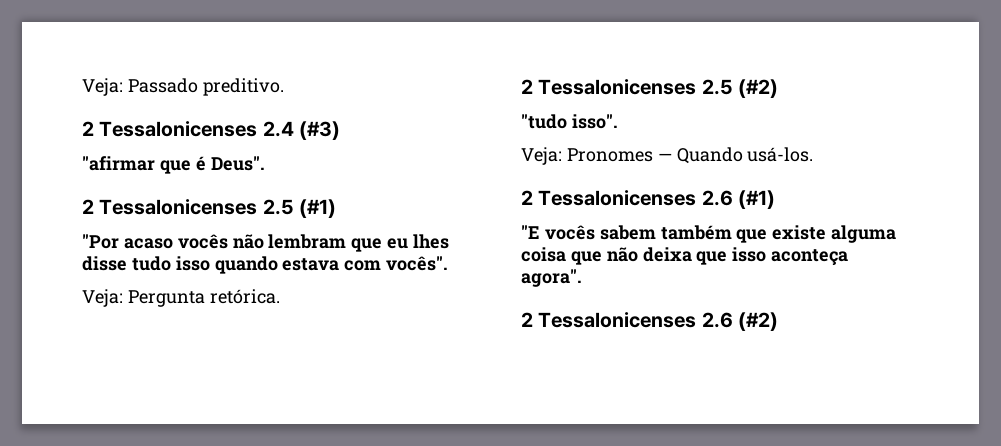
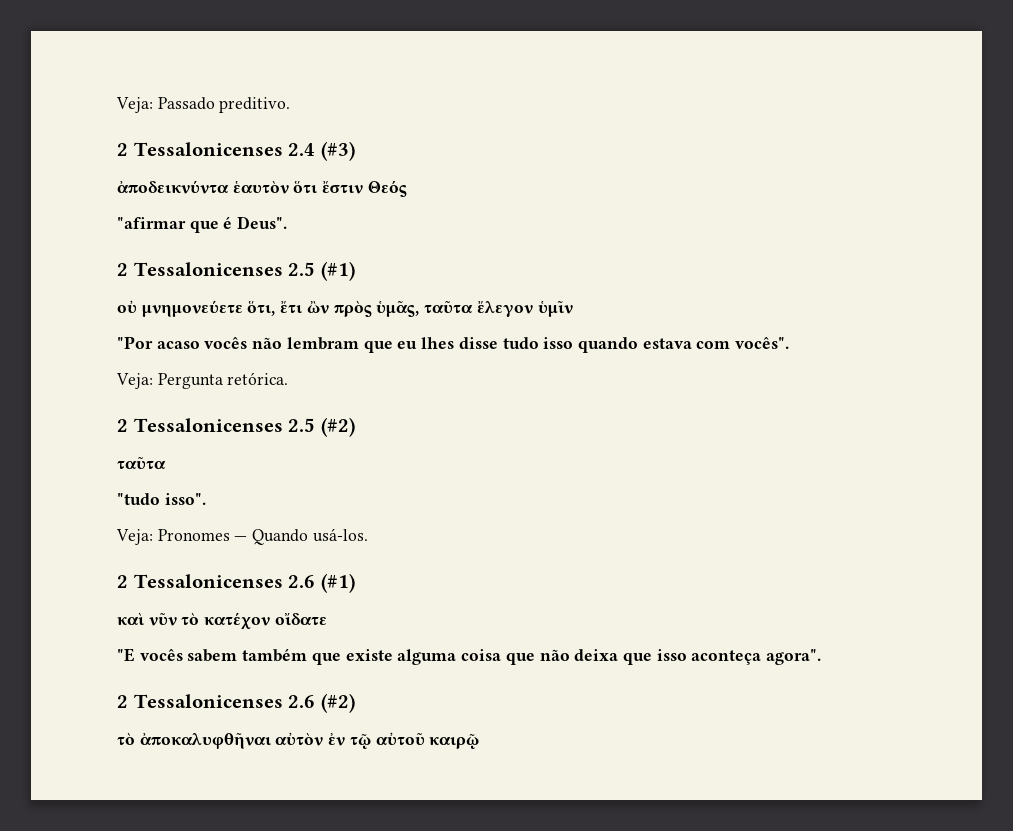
(341, 130) none -> [117,180,407,197] // ἀποδεικνύντα ἑαυτὸν ὅτι ἔστιν Θεός
(337, 208) none -> [117,300,573,317] // οὐ μνημονεύετε ὅτι, ἔτι ὢν πρὸς ὑμᾶς, ταῦτα ἔλεγον ὑμῖν
(779, 88) none -> [117,457,166,469] // ταῦτα
(776, 199) none -> [117,612,327,630] // καὶ νῦν τὸ κατέχον οἴδατε
(779, 321) none -> [117,732,480,749] // τὸ ἀποκαλυφθῆναι αὐτὸν ἐν τῷ αὐτοῦ καιρῷ

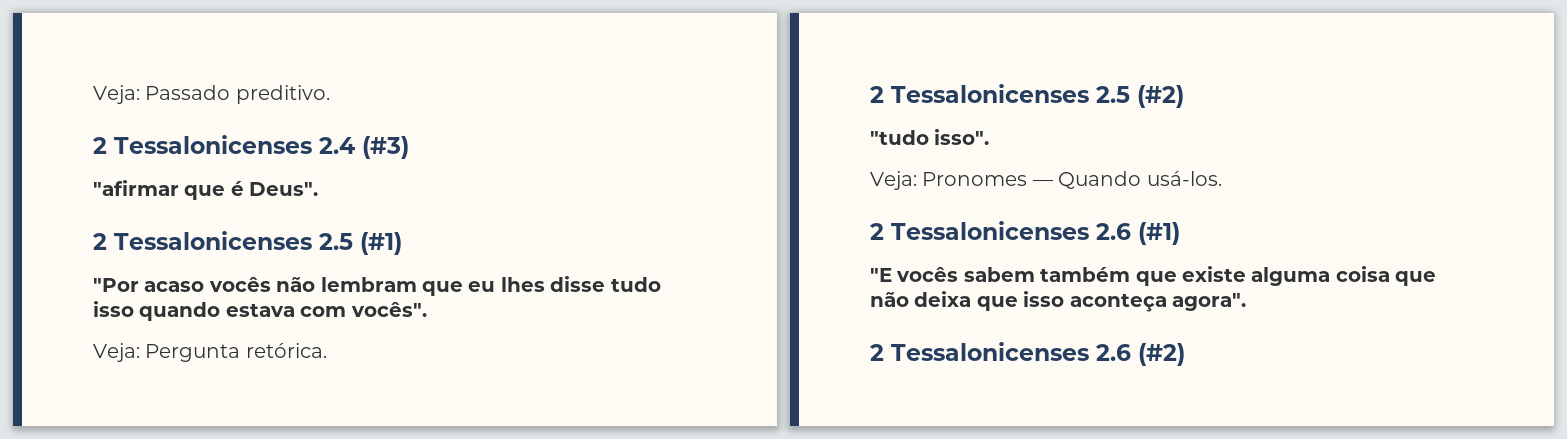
[117,180,407,197] // ἀποδεικνύντα ἑαυτὸν ὅτι ἔστιν Θεός -> (409, 147) none
[117,300,573,317] // οὐ μνημονεύετε ὅτι, ἔτι ὢν πρὸς ὑμᾶς, ταῦτα ἔλεγον ὑμῖν -> (402, 243) none
[117,457,166,469] // ταῦτα -> (1184, 96) none
[117,612,327,630] // καὶ νῦν τὸ κατέχον οἴδατε -> (1180, 233) none
[117,732,480,749] // τὸ ἀποκαλυφθῆναι αὐτὸν ἐν τῷ αὐτοῦ καιρῷ -> (1185, 354) none

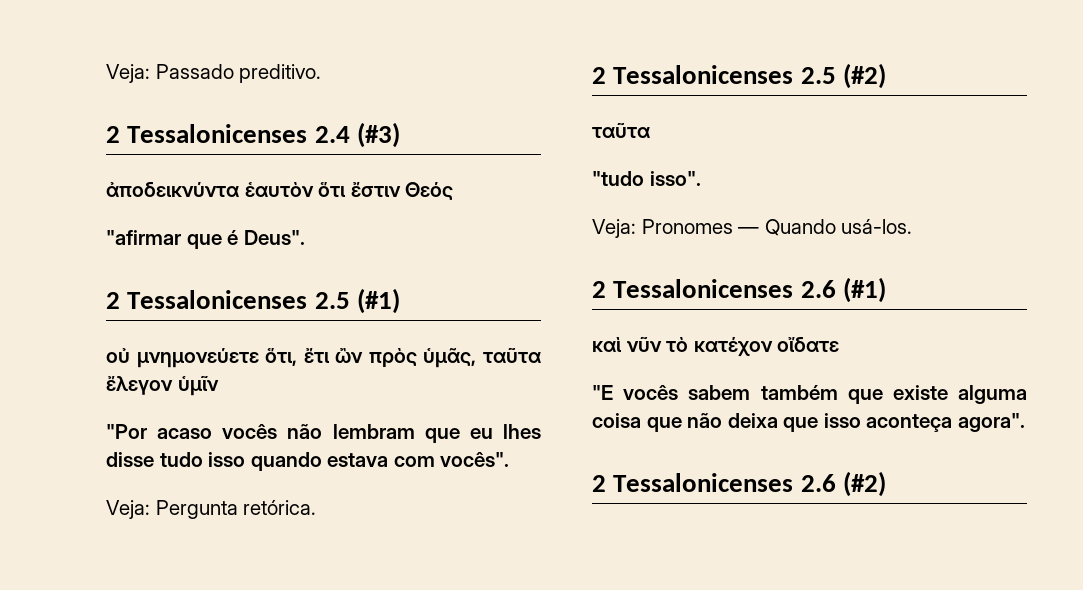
(409, 147) none -> [106,182,454,200] // ἀποδεικνύντα ἑαυτὸν ὅτι ἔστιν Θεός
(402, 243) none -> [106,347,541,368] [106,375,219,396] // οὐ μνημονεύετε ὅτι, ἔτι ὢν πρὸς ὑμᾶς, ταῦτα ἔλεγον ὑμῖν
(1184, 96) none -> [592,122,650,138] // ταῦτα
(1180, 233) none -> [592,336,840,357] // καὶ νῦν τὸ κατέχον οἴδατε

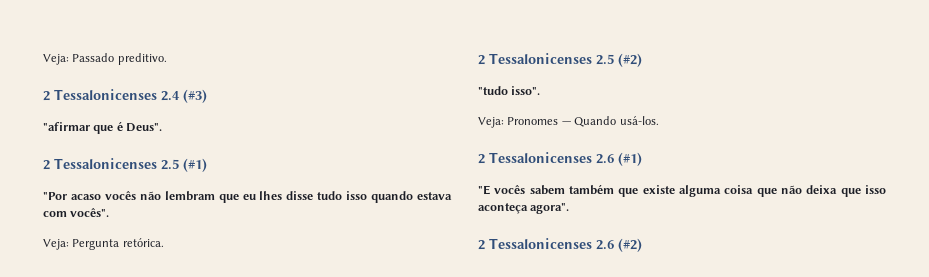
[106,182,454,200] // ἀποδεικνύντα ἑαυτὸν ὅτι ἔστιν Θεός -> (207, 96) none
[106,347,541,368] [106,375,219,396] // οὐ μνημονεύετε ὅτι, ἔτι ὢν πρὸς ὑμᾶς, ταῦτα ἔλεγον ὑμῖν -> (207, 165) none
[592,122,650,138] // ταῦτα -> (642, 60) none
[592,336,840,357] // καὶ νῦν τὸ κατέχον οἴδατε -> (642, 159) none

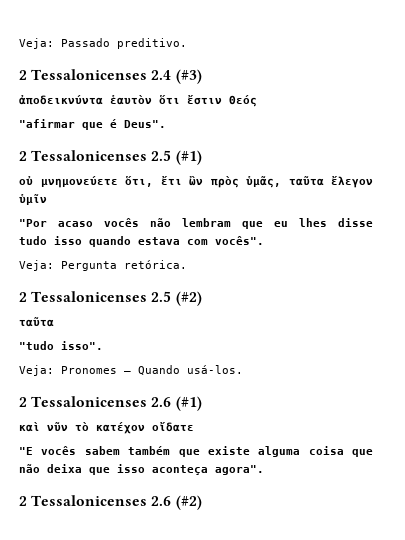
(207, 96) none -> [19,95,257,107] // ἀποδεικνύντα ἑαυτὸν ὅτι ἔστιν Θεός
(207, 165) none -> [19,176,373,188] [19,194,47,205] // οὐ μνημονεύετε ὅτι, ἔτι ὢν πρὸς ὑμᾶς, ταῦτα ἔλεγον ὑμῖν
(642, 60) none -> [19,317,54,327] // ταῦτα
(642, 159) none -> [19,422,194,434] // καὶ νῦν τὸ κατέχον οἴδατε

